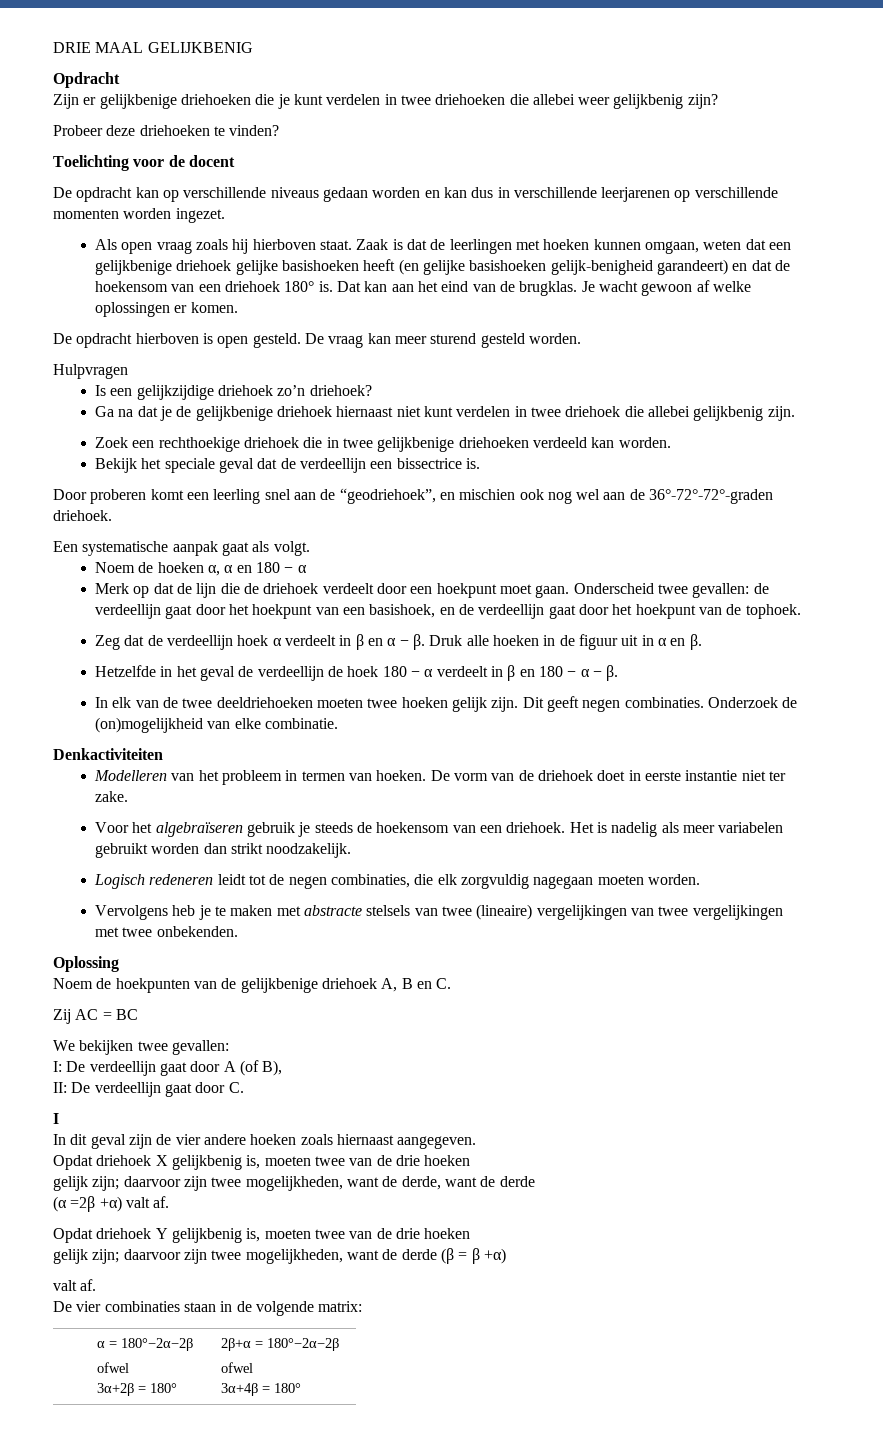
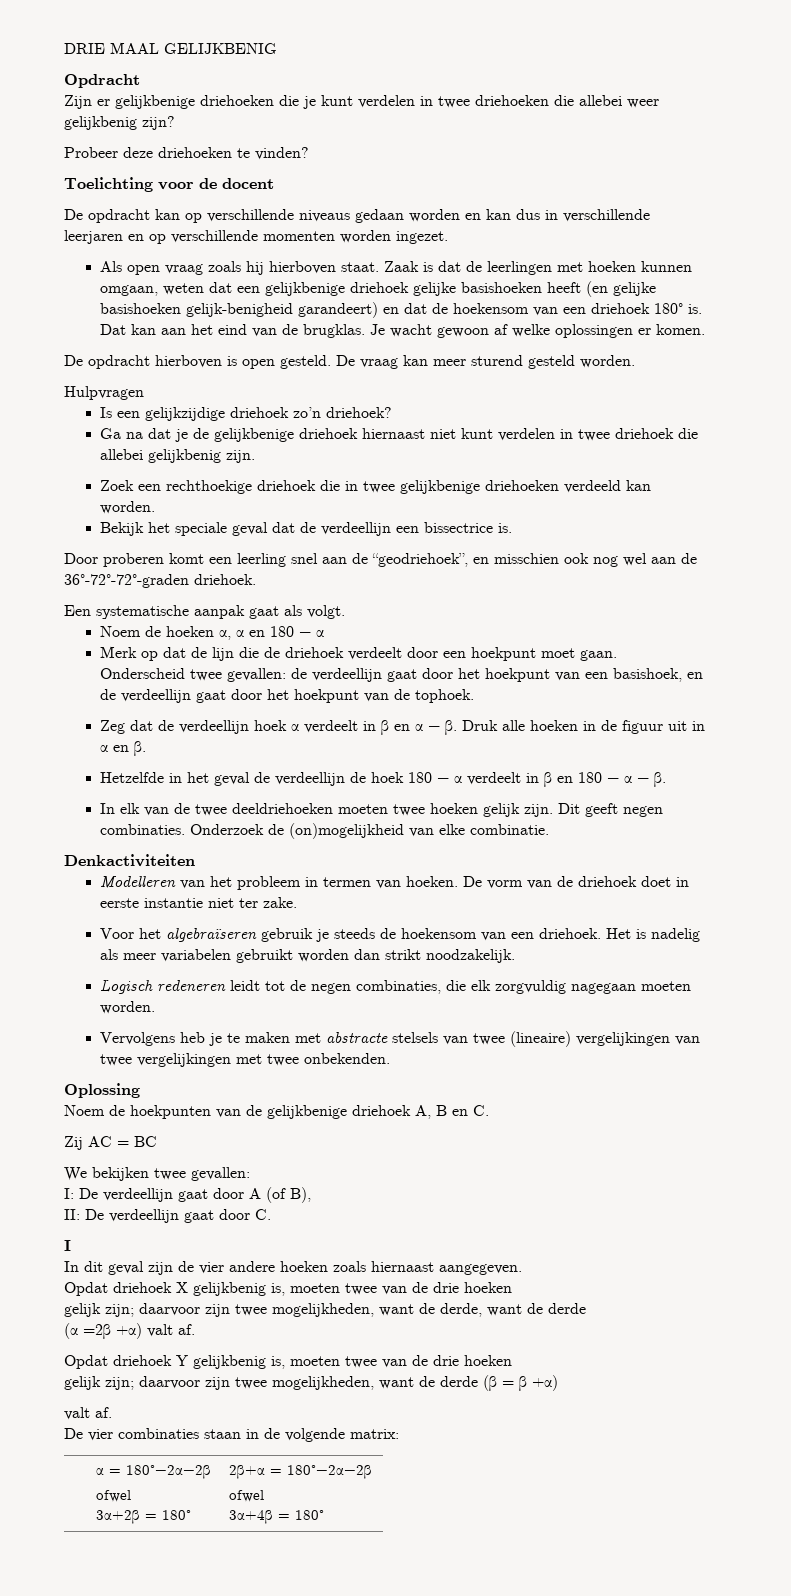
[601,187,671,202] leerjarenen -> [64,230,144,244] leerjaren en
[459,489,516,500] mischien -> [494,553,559,564] misschien

